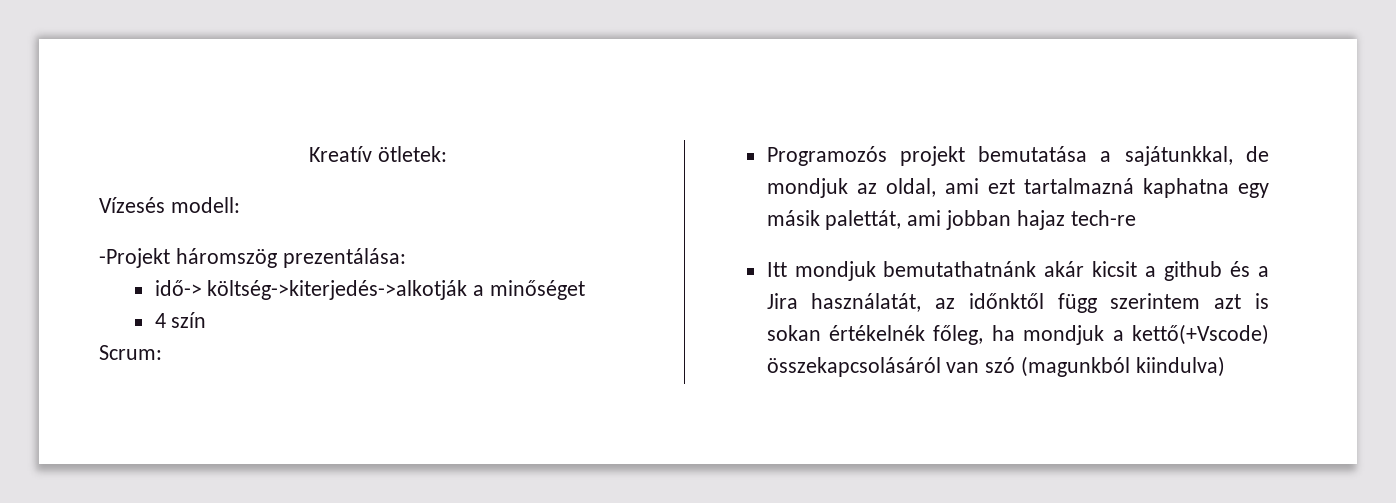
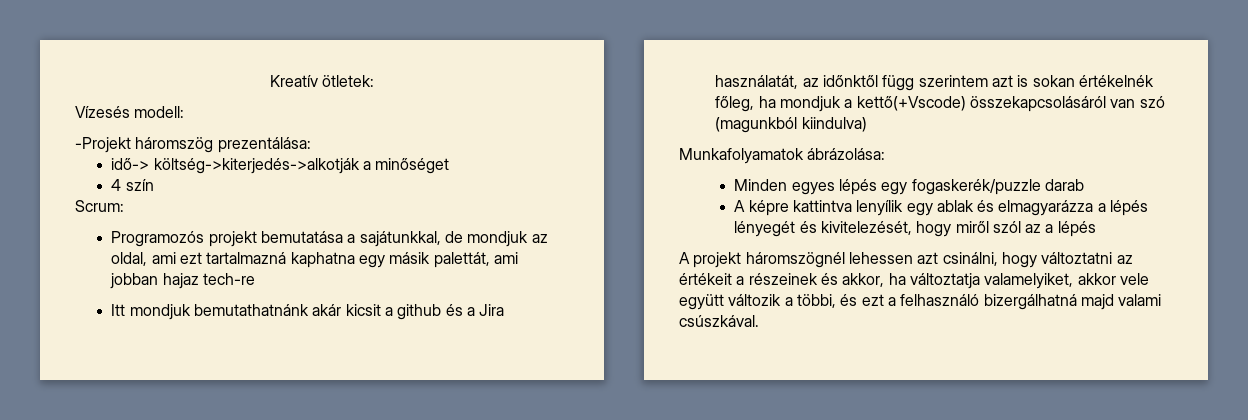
(1225, 366) none -> [679,148,886,164] [734,179,1084,195] [734,200,1149,216] [734,221,1096,237] [679,252,1133,268] [679,273,1149,289] [679,294,1162,310] [679,315,759,327] // Munkafolyamatok ábrázolása: // Minden egyes lépés egy fogaskerék/puzzle darab // A képre kattintva lenyílik egy ablak és elmagyarázza a lépés lényegét és kivitelezését, hogy miről szól az a lépés // A projekt háromszögnél lehessen azt csinálni, hogy változtatni az értékeit a részeinek és akkor, ha változtatja valamelyiket, akkor vele együtt változik a többi, és ezt a felhasználó bizergálhatná majd valami csúszkával.

